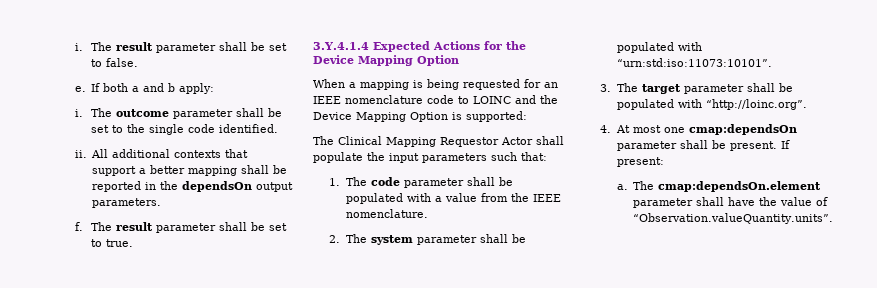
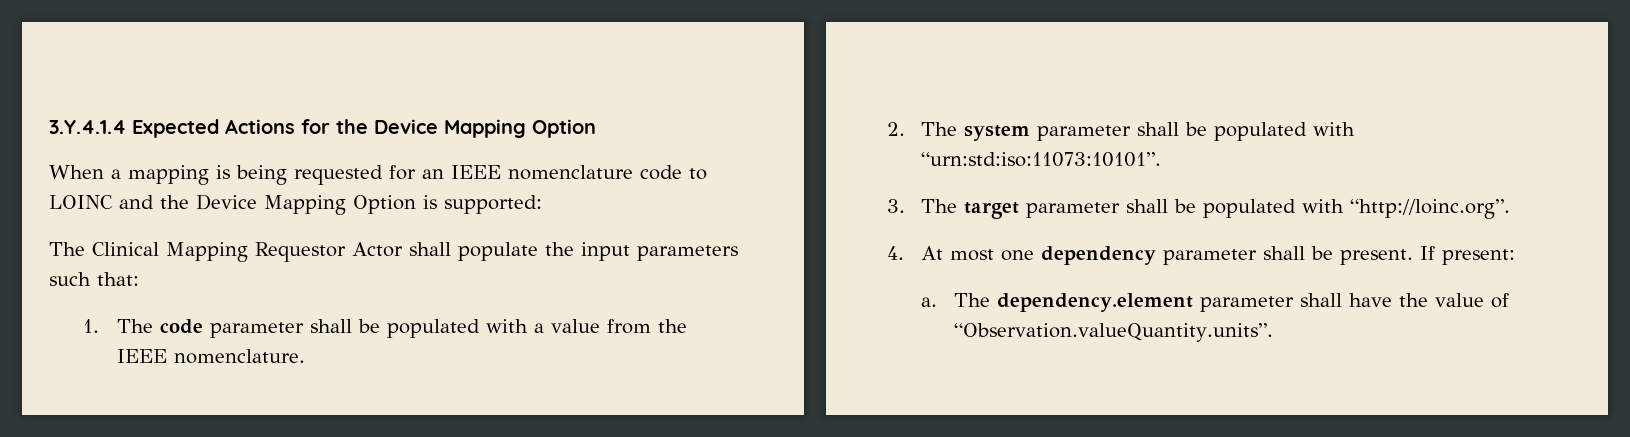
[74,42,288,53] [91,58,139,67] [74,83,215,94] [74,108,283,119] [91,124,279,135] [74,149,249,158] [92,165,288,176] [92,181,294,192] [92,198,162,208] [74,222,288,233] [91,239,134,247] i. The result parameter shall be set to false. // e. If both a and b apply: // i. The outcome parameter shall be set to the single code identified. // ii. All additional contexts that support a better mapping shall be reported in the dependsOn output parameters. // f. The result parameter shall be set to true. // -> (49, 127) none
[688,124,797,135] cmap:dependsOn -> [1040,246,1156,265] dependency
[658,181,822,192] cmap:dependsOn.element -> [997,293,1194,312] dependency.element

